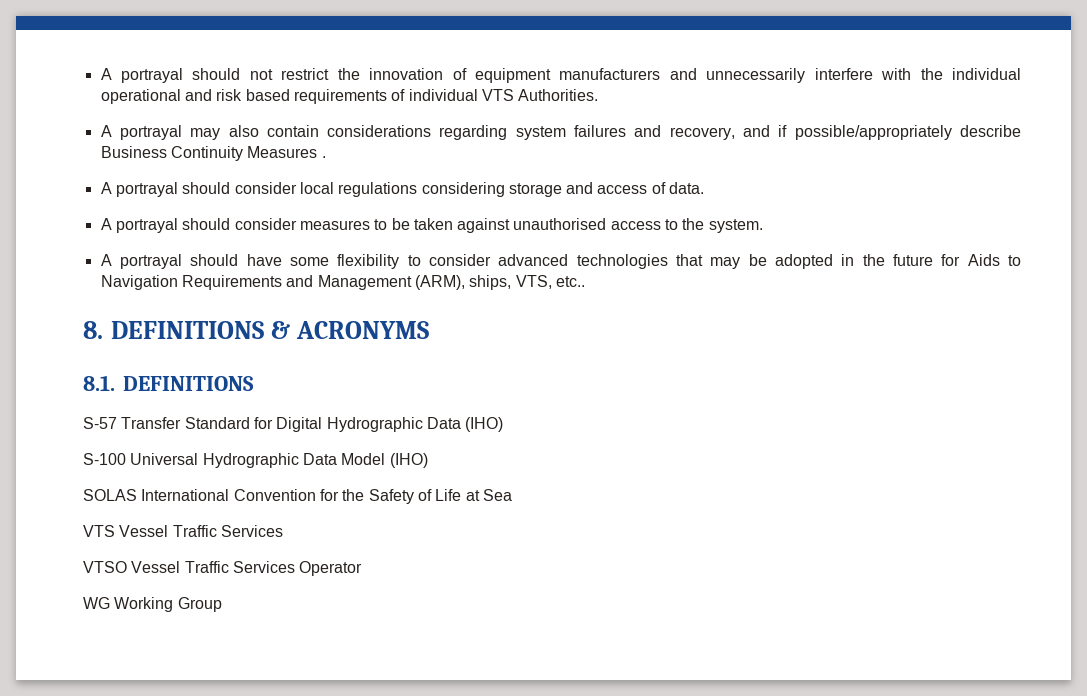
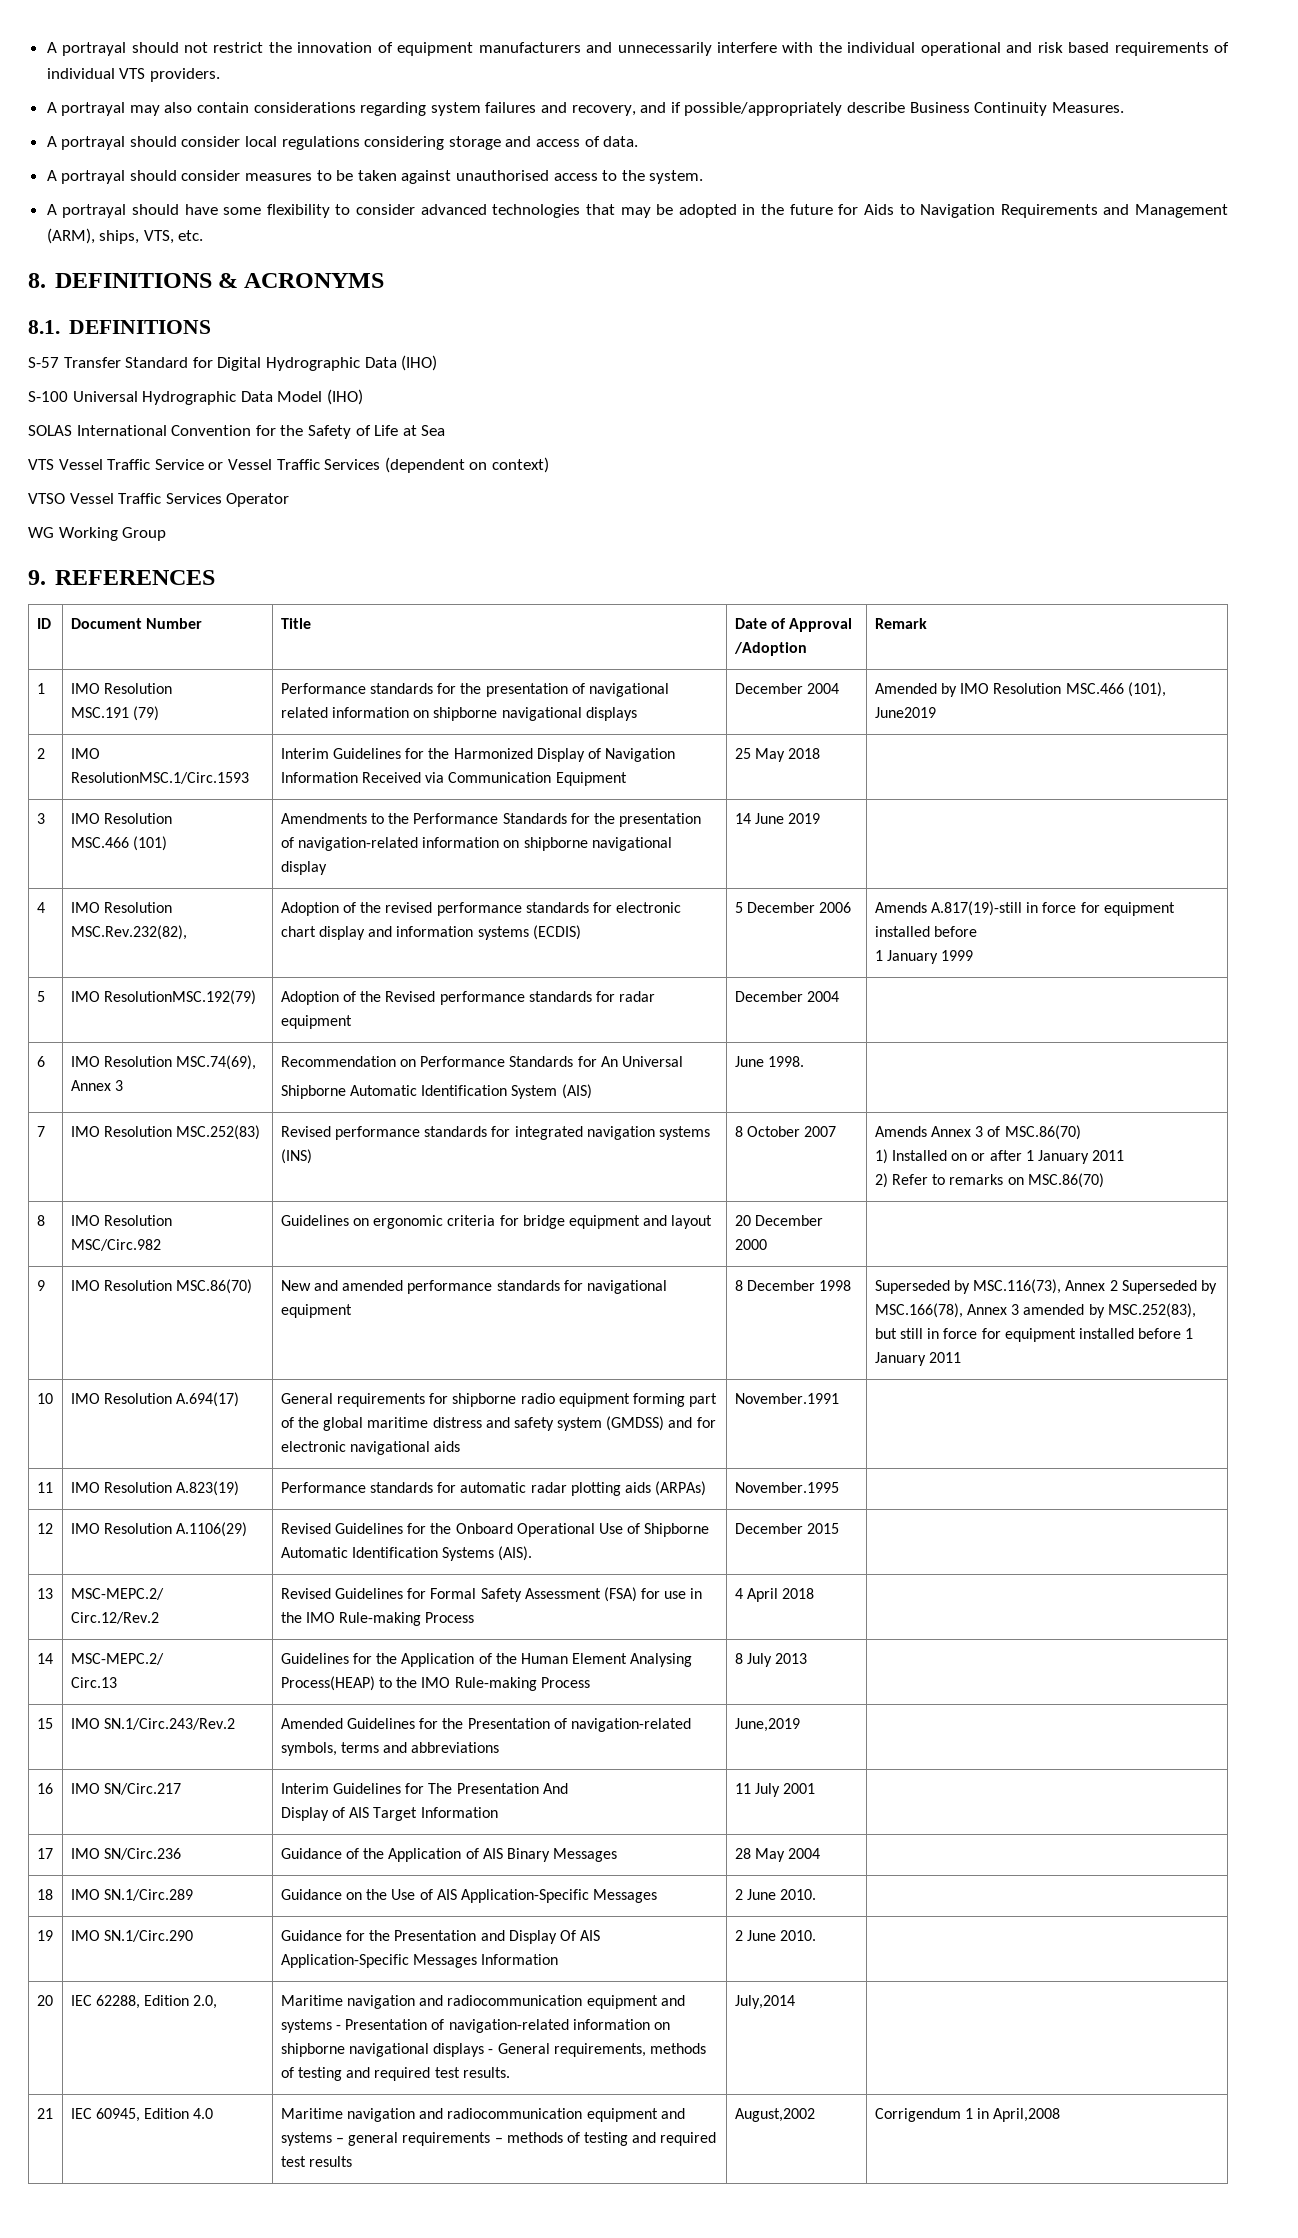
[518,89,599,101] Authorities. -> [149,68,220,82] providers.
[247,146,326,158] Measures . -> [1051,102,1124,113] Measures.
[555,276,585,287] etc.. -> [178,230,204,241] etc.
[220,525,283,537] Services -> [154,457,549,473] Service or Vessel Traffic Services (dependent on context)
(222, 604) none -> [28,570,215,585] [36,618,51,629] [70,618,203,629] [280,618,311,629] [734,618,853,632] [733,642,807,656] [874,618,927,629] [36,683,45,694] [70,683,173,694] [70,706,160,721] [280,683,669,697] [280,707,637,721] [734,683,840,694] [874,682,1166,697] [874,707,936,718] [36,748,45,759] [70,748,100,759] [70,772,249,784] [280,748,676,762] [280,772,627,786] [734,748,821,762] [36,813,45,824] [70,813,173,824] [70,836,168,851] [280,813,702,827] [280,837,672,851] [280,861,327,875] [734,813,821,824] [36,902,45,913] [70,902,173,913] [70,925,187,940] [280,902,682,916] [280,925,581,940] [734,902,852,913] [874,901,1175,916] [874,926,978,937] [874,950,974,964] [36,991,45,1002] [70,990,257,1005] [280,991,656,1005] [280,1015,352,1029] [734,991,840,1002] [36,1056,45,1067] [70,1055,257,1070] [70,1080,124,1091] [280,1056,683,1067] [280,1084,592,1099] [734,1056,805,1067] [36,1126,45,1137] [70,1125,261,1140] [280,1126,710,1140] [280,1149,312,1164] [734,1126,837,1137] [874,1125,1081,1140] [874,1149,1125,1164] [874,1173,1104,1188] [36,1215,45,1226] [70,1215,173,1226] [70,1239,161,1251] [280,1215,713,1229] [734,1215,824,1226] [734,1239,767,1250] [36,1280,45,1291] [70,1279,253,1294] [280,1280,667,1294] [280,1304,352,1318] [734,1280,852,1291] [874,1279,1217,1294] [874,1303,1196,1318] [874,1328,1194,1342] [874,1352,962,1366] [36,1393,53,1404] [70,1392,240,1407] [280,1393,718,1407] [280,1416,716,1431] [280,1441,461,1455] [734,1393,839,1404] [36,1482,53,1493] [70,1481,240,1496] [280,1481,707,1496] [734,1482,839,1493] [36,1523,53,1534] [70,1522,248,1537] [280,1523,710,1537] [280,1546,533,1561] [734,1523,840,1534] [36,1588,53,1599] [70,1588,164,1600] [70,1612,159,1624] [280,1587,703,1602] [280,1612,475,1626] [734,1588,815,1602] [36,1653,53,1664] [70,1653,164,1665] [70,1677,117,1688] [280,1653,693,1667] [280,1676,590,1691] [734,1653,808,1667] [36,1718,53,1729] [70,1718,236,1730] [280,1718,691,1732] [280,1742,500,1756] [734,1718,800,1732] [36,1783,53,1794] [70,1783,182,1795] [280,1783,568,1794] [280,1807,498,1821] [734,1783,816,1797] [36,1848,53,1859] [70,1848,182,1860] [280,1848,618,1862] [734,1848,821,1862] [36,1889,53,1900] [70,1889,194,1901] [280,1889,658,1903] [734,1889,817,1900] [36,1930,53,1941] [70,1930,194,1942] [280,1930,601,1944] [280,1954,559,1968] [734,1930,817,1941] [36,1995,53,2006] [70,1995,218,2009] [280,1995,685,2009] [280,2019,670,2033] [280,2043,706,2057] [280,2067,510,2081] [734,1995,795,2009] [36,2108,53,2119] [70,2108,214,2122] [280,2108,685,2122] [280,2132,717,2146] [280,2156,353,2167] [734,2108,815,2122] [874,2108,1061,2122] // 9. REFERENCES // ID | Document Number | Title | Date of Approval /Adoption | Remark // 1 | IMO Resolution // MSC.191 (79) | Performance standards for the presentation of navigational related information on shipborne navigational displays | December 2004 | Amended by IMO Resolution MSC.466 (101), June2019 // 2 | IMO ResolutionMSC.1/Circ.1593 | Interim Guidelines for the Harmonized Display of Navigation Information Received via Communication Equipment | 25 May 2018 | // 3 | IMO Resolution // MSC.466 (101) | Amendments to the Performance Standards for the presentation of navigation-related information on shipborne navigational display | 14 June 2019 | // 4 | IMO Resolution MSC.Rev.232(82), | Adoption of the revised performance standards for electronic chart display and information systems (ECDIS) | 5 December 2006 | Amends A.817(19)-still in force for equipment installed before // 1 January 1999 // 5 | IMO ResolutionMSC.192(79) | Adoption of the Revised performance standards for radar equipment | December 2004 | // 6 | IMO Resolution MSC.74(69), Annex 3 | Recommendation on Performance Standards for An Universal // Shipborne Automatic Identification System (AIS) | June 1998. | // 7 | IMO Resolution MSC.252(83) | Revised performance standards for integrated navigation systems (INS) | 8 October 2007 | Amends Annex 3 of MSC.86(70) // 1) Installed on or after 1 January 2011 // 2) Refer to remarks on MSC.86(70) // 8 | IMO Resolution MSC/Circ.982 | Guidelines on ergonomic criteria for bridge equipment and layout | 20 December 2000 | // 9 | IMO Resolution MSC.86(70) | New and amended performance standards for navigational equipment | 8 December 1998 | Superseded by MSC.116(73), Annex 2 Superseded by MSC.166(78), Annex 3 amended by MSC.252(83), but still in force for equipment installed before 1 January 2011 // 10 | IMO Resolution A.694(17) | General requirements for shipborne radio equipment forming part of the global maritime distress and safety system (GMDSS) and for electronic navigational aids | November.1991 | // 11 | IMO Resolution A.823(19) | Performance standards for automatic radar plotting aids (ARPAs) | November.1995 | // 12 | IMO Resolution A.1106(29) | Revised Guidelines for the Onboard Operational Use of Shipborne Automatic Identification Systems (AIS). | December 2015 | // 13 | MSC-MEPC.2/ // Circ.12/Rev.2 | Revised Guidelines for Formal Safety Assessment (FSA) for use in the IMO Rule-making Process | 4 April 2018 | // 14 | MSC-MEPC.2/ // Circ.13 | Guidelines for the Application of the Human Element Analysing Process(HEAP) to the IMO Rule-making Process | 8 July 2013 | // 15 | IMO SN.1/Circ.243/Rev.2 | Amended Guidelines for the Presentation of navigation-related symbols, terms and abbreviations | June,2019 | // 16 | IMO SN/Circ.217 | Interim Guidelines for The Presentation And // Display of AIS Target Information | 11 July 2001 | // 17 | IMO SN/Circ.236 | Guidance of the Application of AIS Binary Messages | 28 May 2004 | // 18 | IMO SN.1/Circ.289 | Guidance on the Use of AIS Application-Specific Messages | 2 June 2010. | // 19 | IMO SN.1/Circ.290 | Guidance for the Presentation and Display Of AIS Application-Specific Messages Information | 2 June 2010. | // 20 | IEC 62288, Edition 2.0, | Maritime navigation and radiocommunication equipment and systems - Presentation of navigation-related information on shipborne navigational displays - General requirements, methods of testing and required test results. | July,2014 | // 21 | IEC 60945, Edition 4.0 | Maritime navigation and radiocommunication equipment and systems – general requirements – methods of testing and required test results | August,2002 | Corrigendum 1 in April,2008

